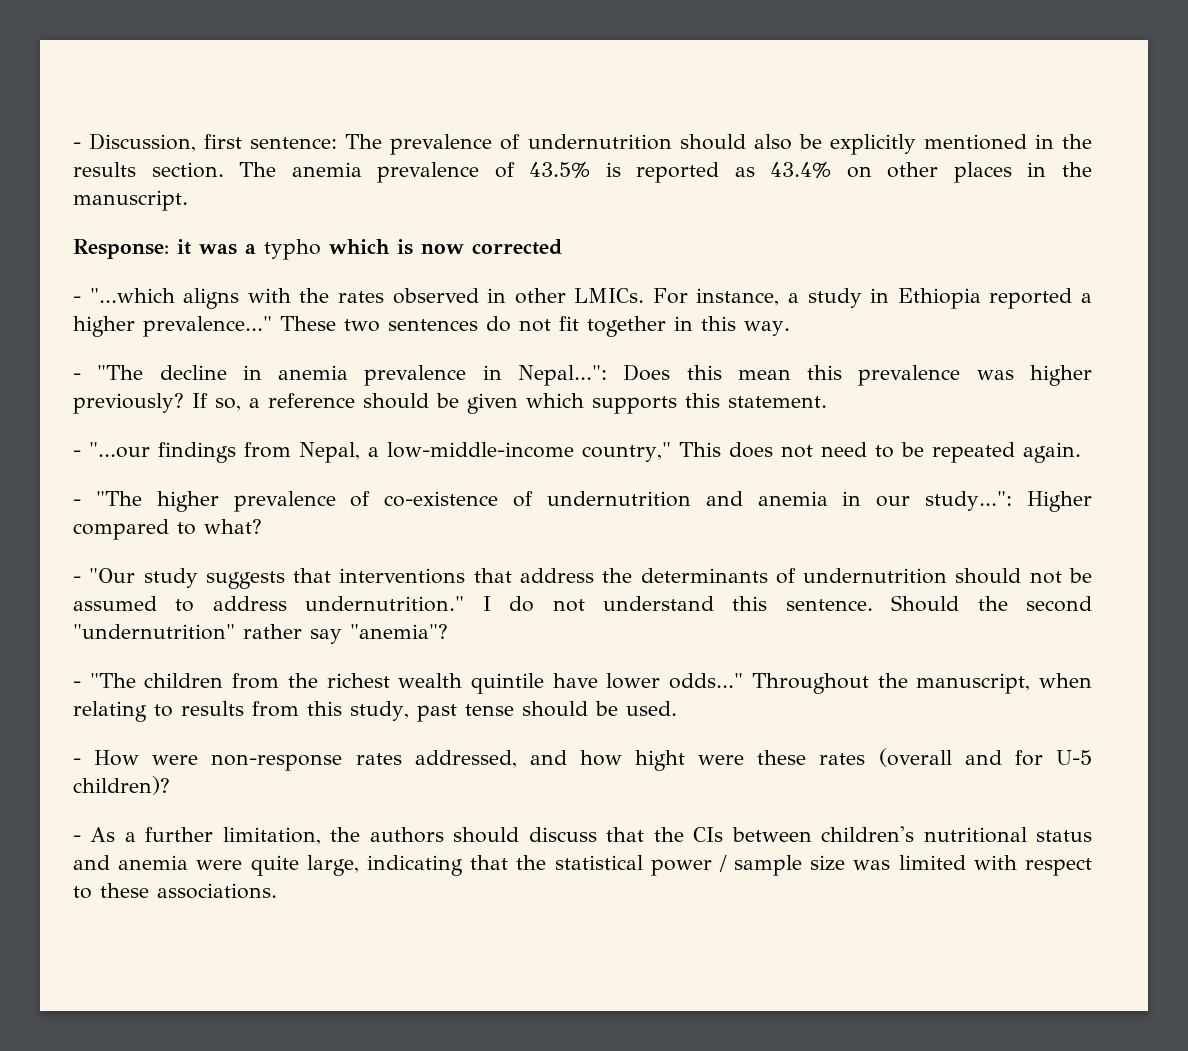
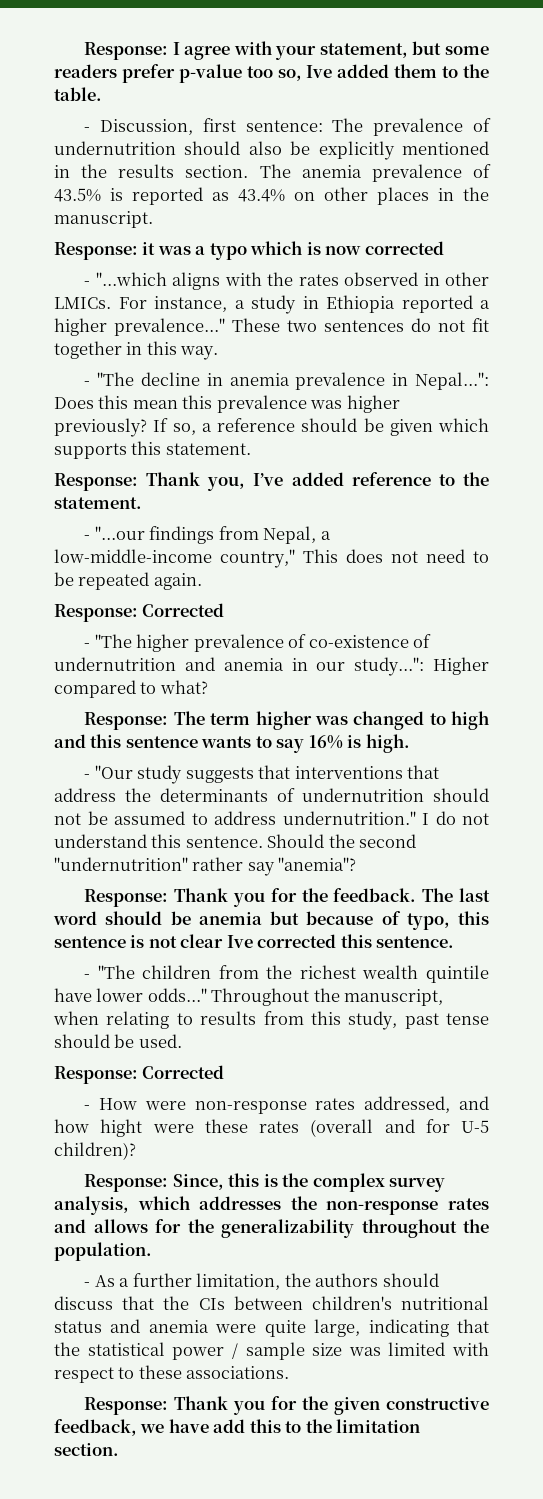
(73, 145) none -> [84,41,489,60] [54,64,490,83] [54,87,102,101] Response: I agree with your statement, but some readers prefer p-value too so, Ive added them to the table. //
[264,239,321,260] typho -> [209,243,247,260] typo
(827, 402) none -> [54,472,490,491] [54,497,142,509] // Response: Thank you, I’ve added reference to the statement.
(1081, 452) none -> [54,603,225,622] // Response: Corrected
(262, 526) none -> [84,711,490,730] [54,734,410,753] // Response: The term higher was changed to high and this sentence wants to say 16% is high.
(448, 631) none -> [84,888,491,907] [53,911,489,930] [54,934,455,948] // Response: Thank you for the feedback. The last word should be anemia but because of typo, this sentence is not clear Ive corrected this sentence.
(677, 708) none -> [54,1065,225,1084] // Response: Corrected
(170, 785) none -> [84,1173,446,1192] [54,1196,490,1215] [54,1219,489,1238] [54,1242,152,1261] // Response: Since, this is the complex survey analysis, which addresses the non-response rates and allows for the generalizability throughout the population.
(277, 891) none -> [84,1396,489,1415] [54,1419,421,1436] [54,1443,119,1456] // Response: Thank you for the given constructive feedback, we have add this to the limitation section.

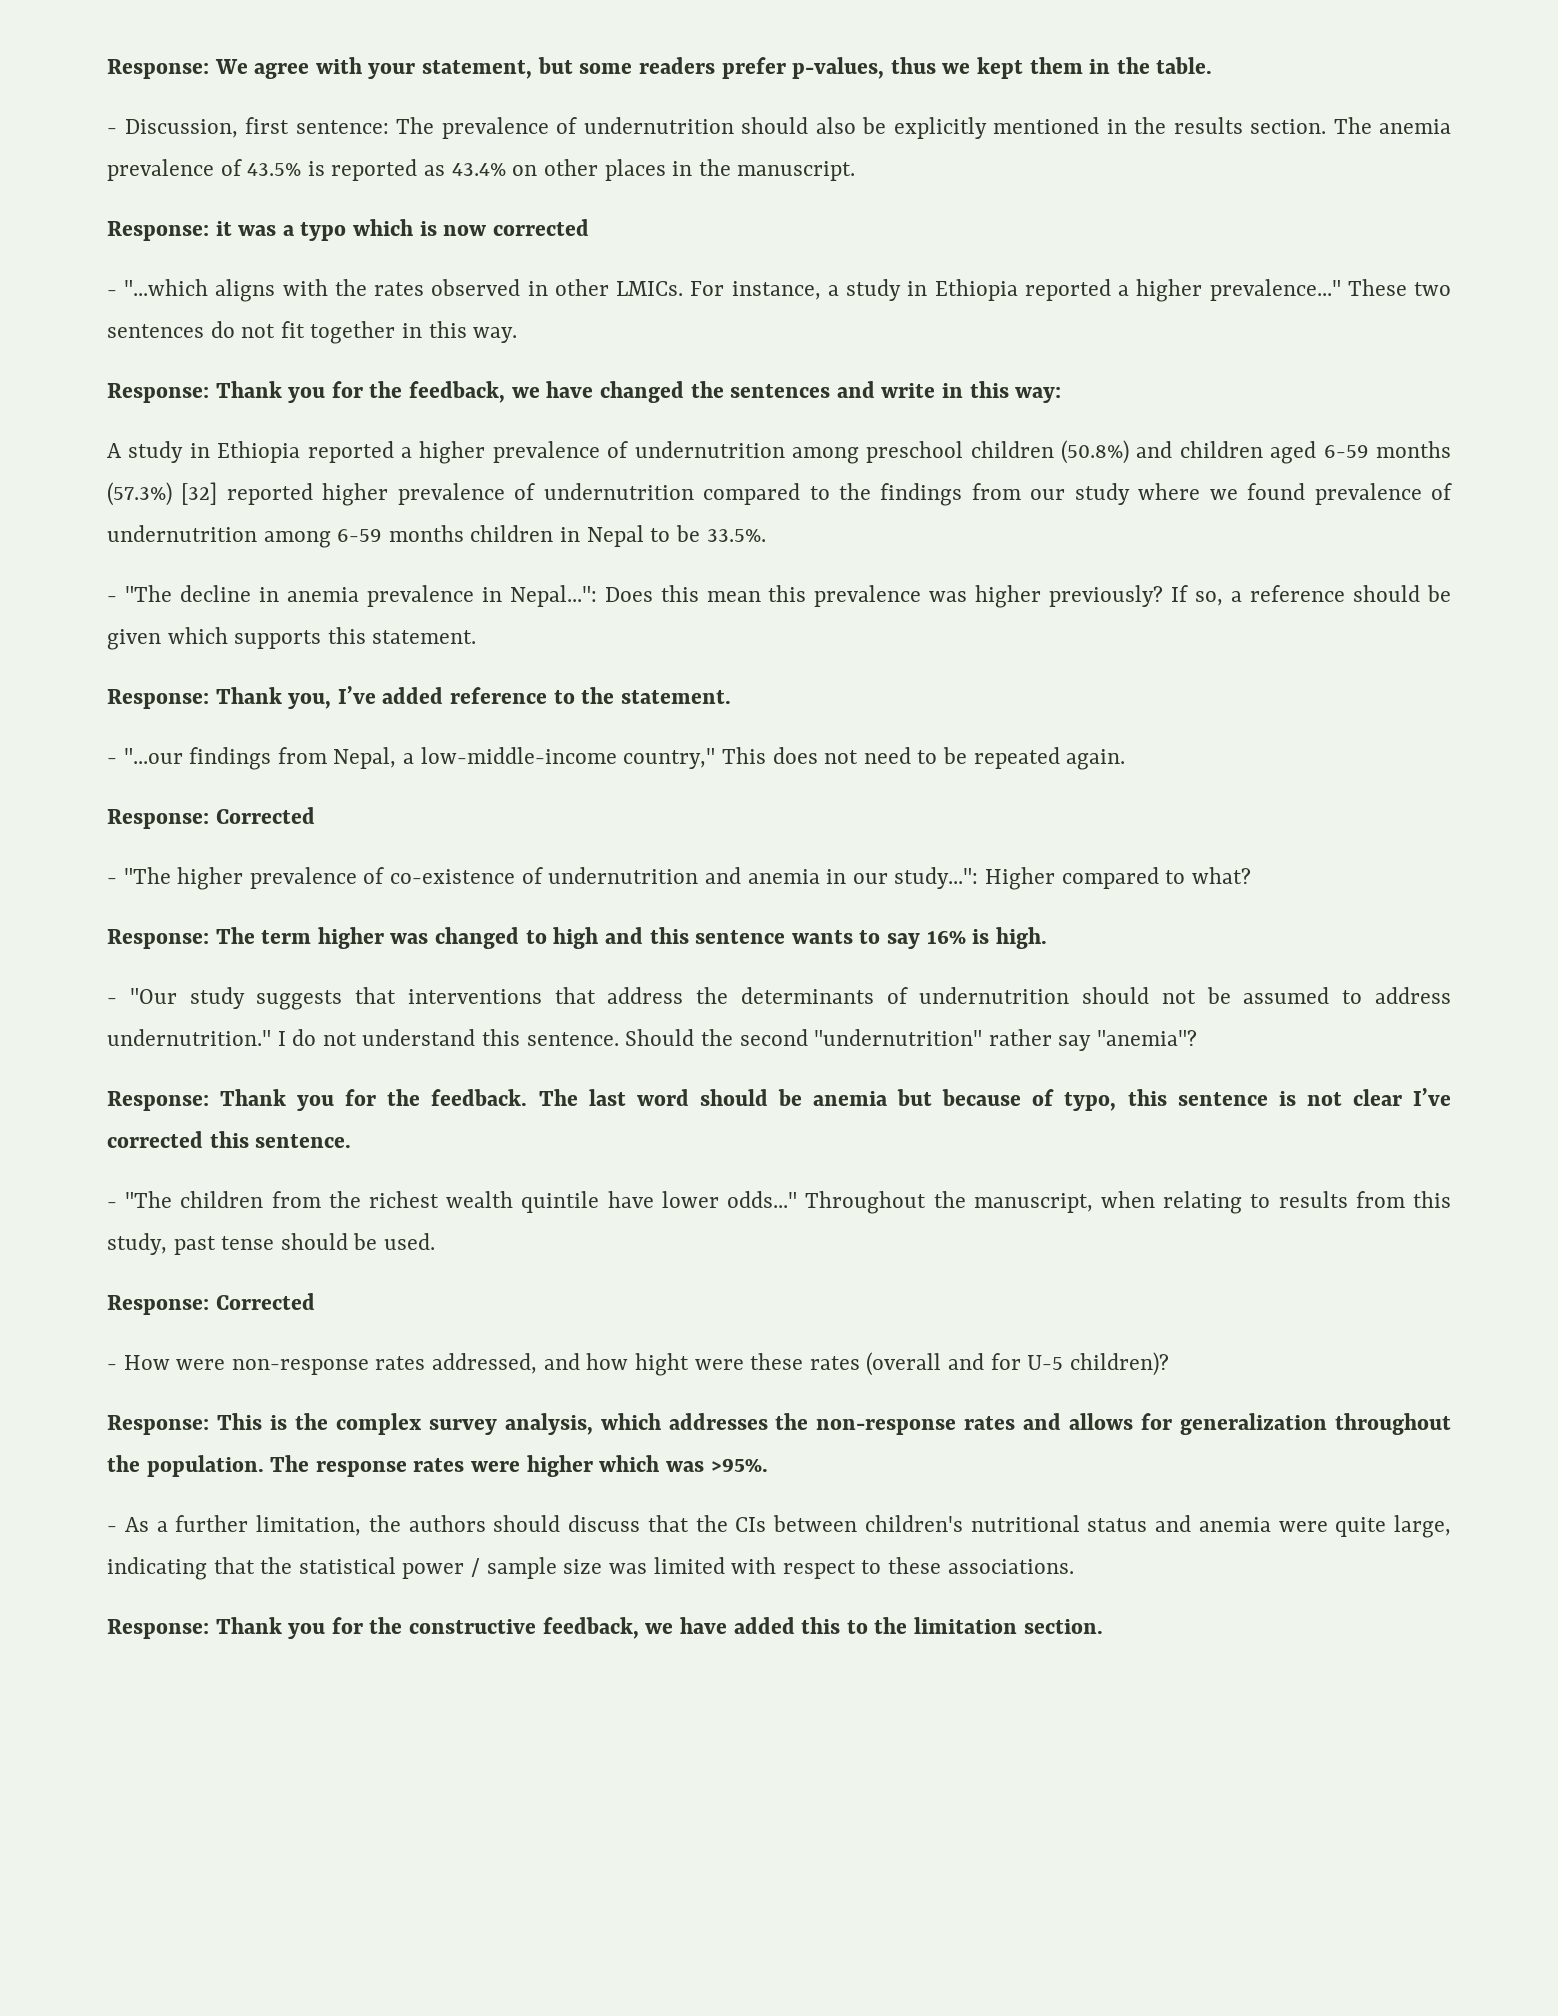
[84,42,180,60] Response: I -> [107,59,248,79] Response: We
[178,64,459,83] p-value too so, Ive added them to -> [792,57,1111,79] p-values, thus we kept them in
(219, 353) none -> [107,381,1062,403] [107,440,1452,464] [107,482,1452,506] [107,525,766,548] // Response: Thank you for the feedback, we have changed the sentences and write in this way: // A study in Ethiopia reported a higher prevalence of undernutrition among preschool children (50.8%) and children aged 6-59 months (57.3%) [32] reported higher prevalence of undernutrition compared to the findings from our study where we found prevalence of undernutrition among 6-59 months children in Nepal to be 33.5%.
[226,935,253,948] Ive -> [1412,1088,1451,1106] I’ve
[172,1173,260,1190] Since, this -> [216,1413,262,1430] This
[187,1219,354,1238] the generalizability -> [1180,1413,1328,1435] generalization
(152, 1251) none -> [270,1455,768,1477] The response rates were higher which was >95%.
[334,1397,381,1415] given -> (403, 1625) none
[213,1419,246,1433] add -> [733,1617,795,1634] added

